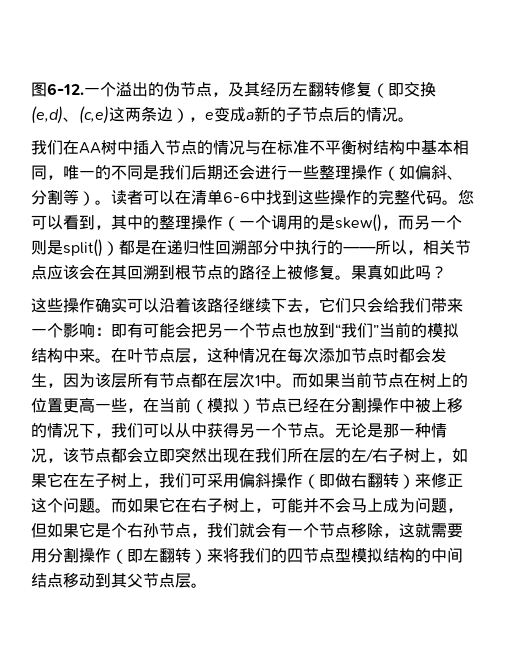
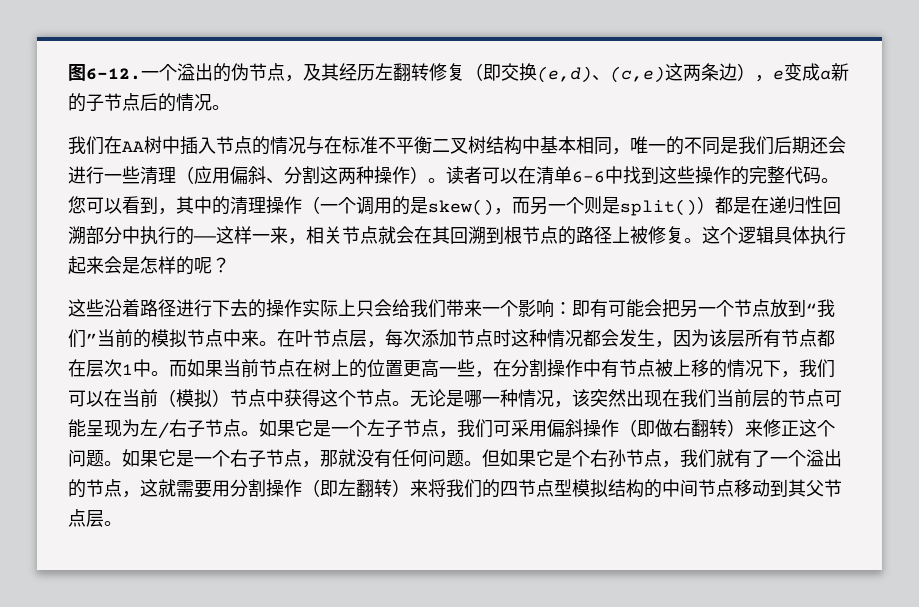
(357, 147) none -> [432,137,468,154] 二叉
[319,165,463,181] [31,189,79,205] 整理操作（如偏斜、分割等 -> [140,166,410,185] 清理（应用偏斜、分割这两种操作
[159,215,175,230] 整 -> [230,196,248,215] 清
[375,240,407,255] 所以 -> [216,226,288,244] 这样一来
[47,265,79,280] 应该 -> [378,226,396,244] 就
[351,265,447,280] [31,297,351,313] 果真如此吗？ // 这些操作确实可以沿着该路径继续下去，它们 -> [702,226,846,245] [68,256,230,275] [68,299,356,318] 这个逻辑具体执行起来会是怎样的呢？ // 这些沿着路径进行下去的操作实际上
[287,323,303,338] 也 -> (770, 308) none
[31,348,63,363] 结构 -> [187,329,223,347] 节点
[207,348,287,363] 这种情况在 -> (385, 344) none
(399, 355) none -> [511,329,583,348] 这种情况
[159,397,335,414] 当前（模拟）节点已经在 -> (511, 368) none
(415, 405) none -> [601,359,655,378] 有节点
[175,423,271,438] 从中获得另一 -> [104,389,338,408] 在当前（模拟）节点中获得这
[383,423,399,438] 那 -> [464,389,482,408] 哪
[79,447,175,463] 节点都会立即 -> (590, 398) none
[287,448,468,463] [31,472,143,488] 所在层的左/右子树上，如果它在左子树上 -> [716,389,842,408] [68,419,439,439] 当前层的节点可能呈现为左/右子节点。如果它是一个左子节点
[111,497,463,513] 而如果它在右子树上，可能并不会马上成为问题， -> [122,449,482,468] 如果它是一个右子节点，那就没有任何问题。
[255,522,383,538] 会有一个节点移除 -> [734,449,842,468] [68,479,122,498] 有了一个溢出的节点
[31,573,47,588] 结 -> [698,479,716,497] 节

